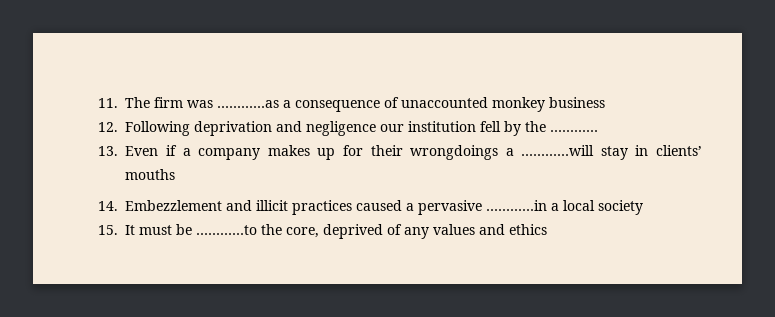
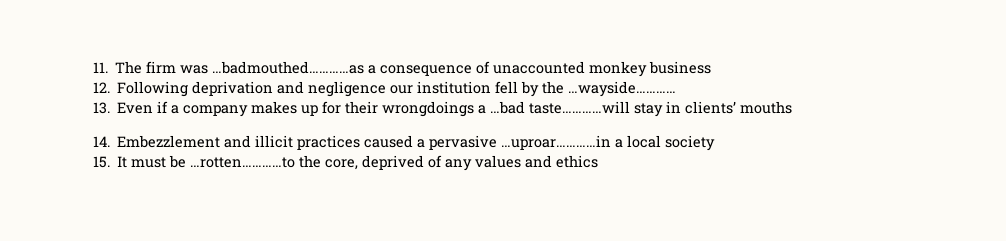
[217,100,280,108] …………as -> [211,61,364,74] …badmouthed…………as
[550,130,599,132] ………… -> [567,81,676,97] …wayside…………
[521,145,595,156] …………will -> [489,101,630,114] …bad taste…………will
[486,200,548,211] …………in -> [500,135,611,150] …uproar…………in
[196,225,258,235] …………to -> [189,157,295,168] …rotten…………to

